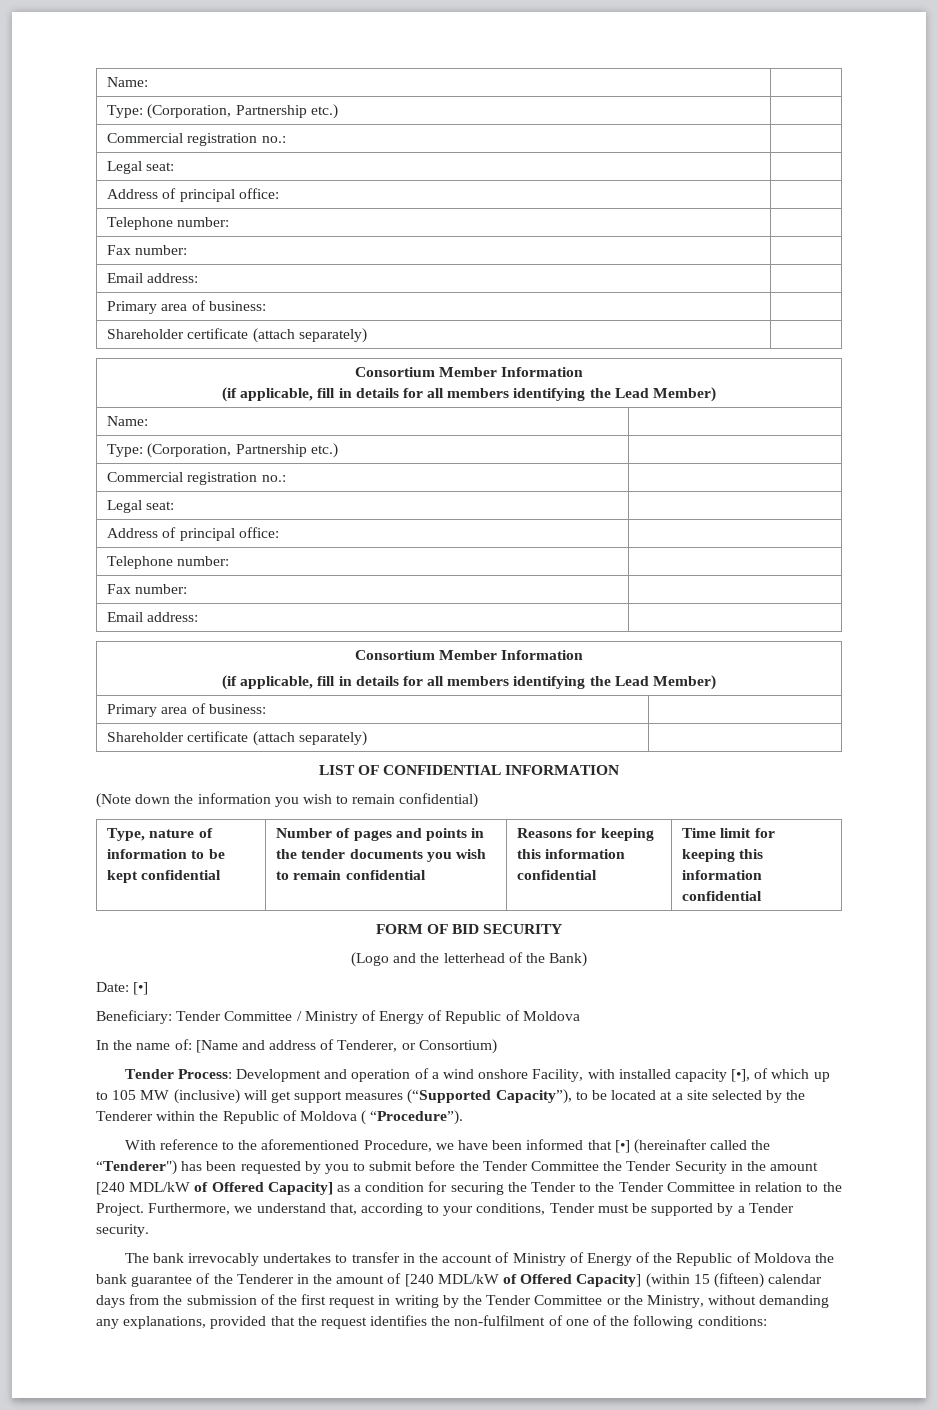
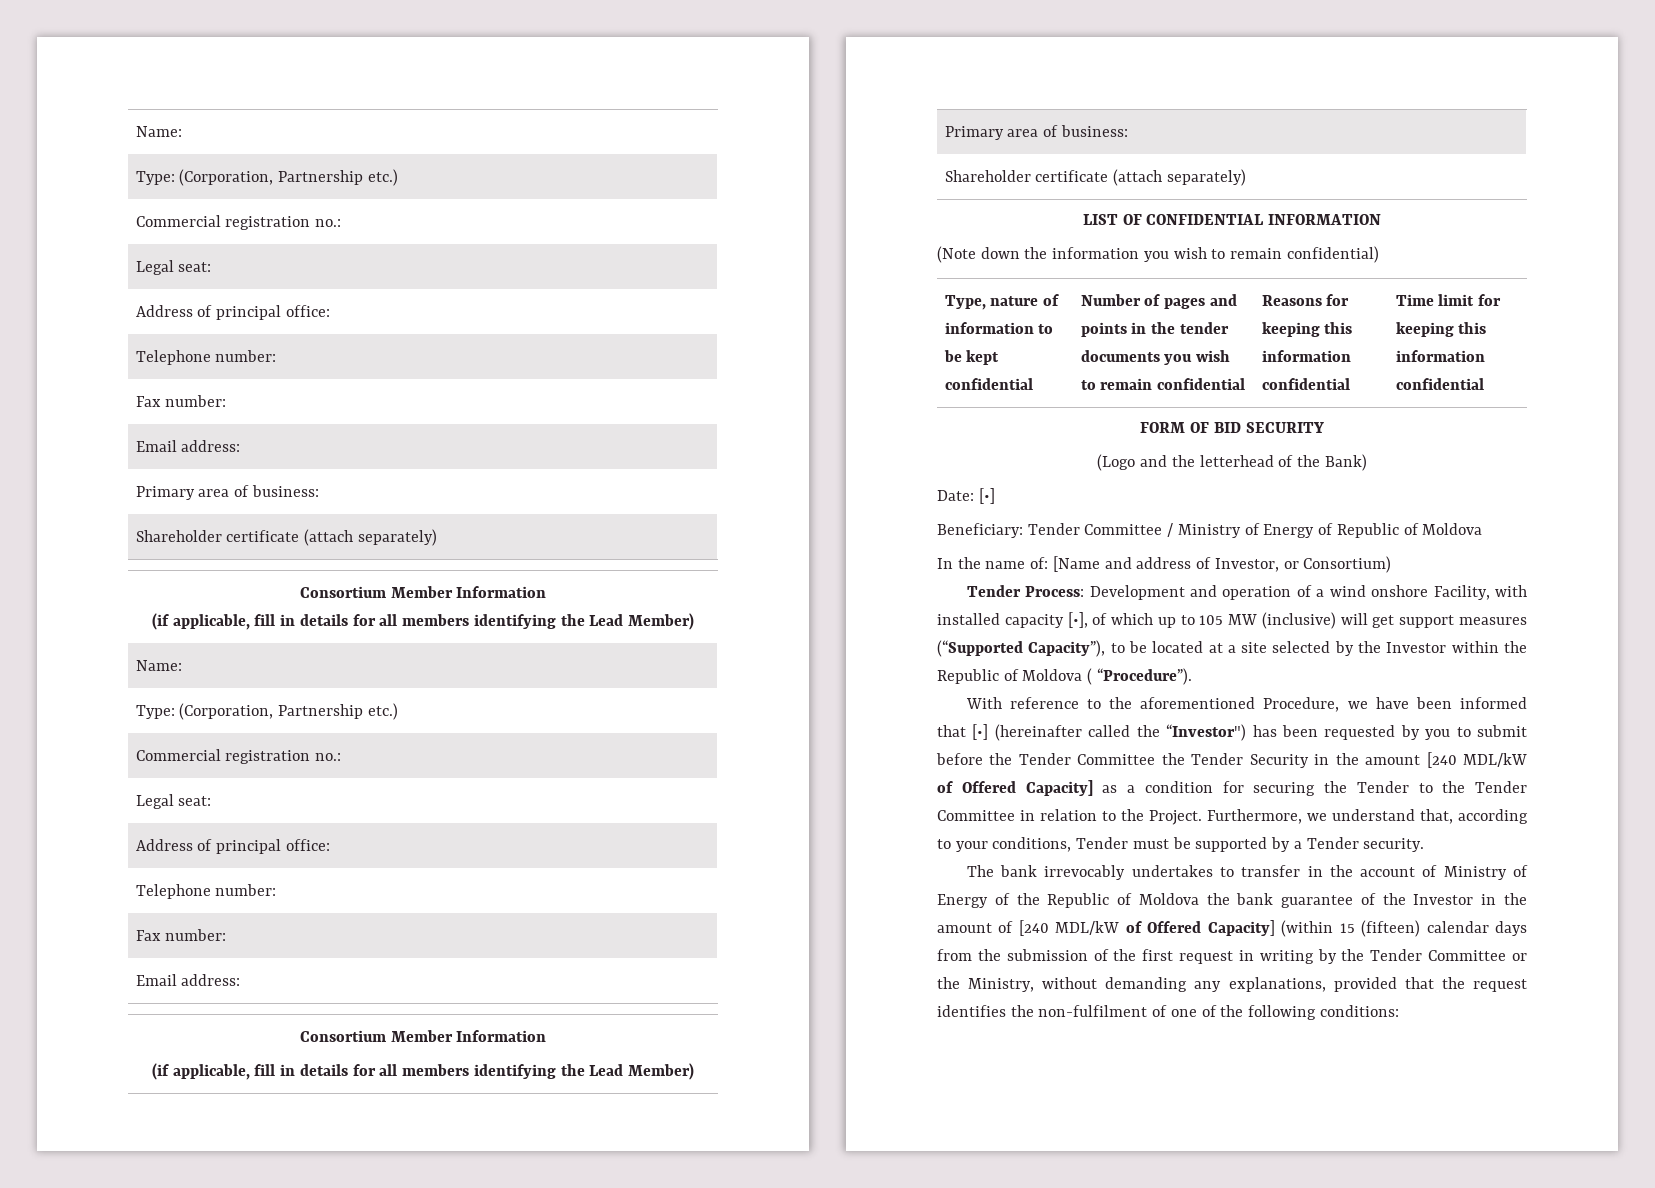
[337,1040,398,1052] Tenderer, -> [1214,558,1279,572] Investor,
[96,1111,153,1121] Tenderer -> [1386,642,1447,653] Investor
[96,1160,177,1175] “Tenderer") -> [1166,724,1247,741] “Investor")
[236,1274,294,1284] Tenderer -> [1413,894,1474,905] Investor

